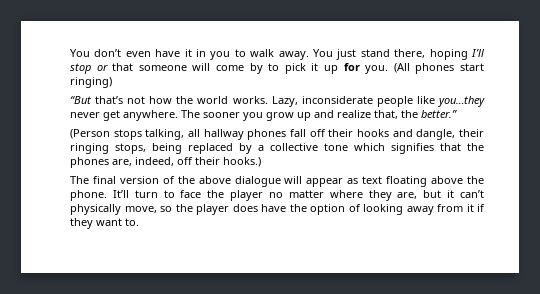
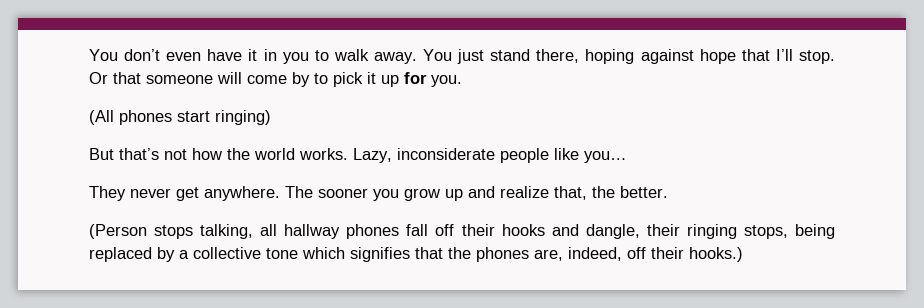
[470,49,485,57] [70,63,108,74] I’ll stop or -> [640,49,835,64] [89,72,108,84] against hope that I’ll stop. Or
(389, 69) none -> (462, 81) //
[70,96,91,104] “But -> [89,148,114,160] But
[436,96,485,107] you…they -> [584,151,627,163] [89,186,126,201] you… // They
[421,110,457,118] better.” -> [620,186,668,198] better.
[70,176,484,187] [70,190,484,201] [70,204,485,215] [70,218,139,229] // The final version of the above dialogue will appear as text floating above the phone. It’ll turn to face the player no matter where they are, but it can’t physically move, so the player does have the option of looking away from it if they want to. -> (743, 254) none

